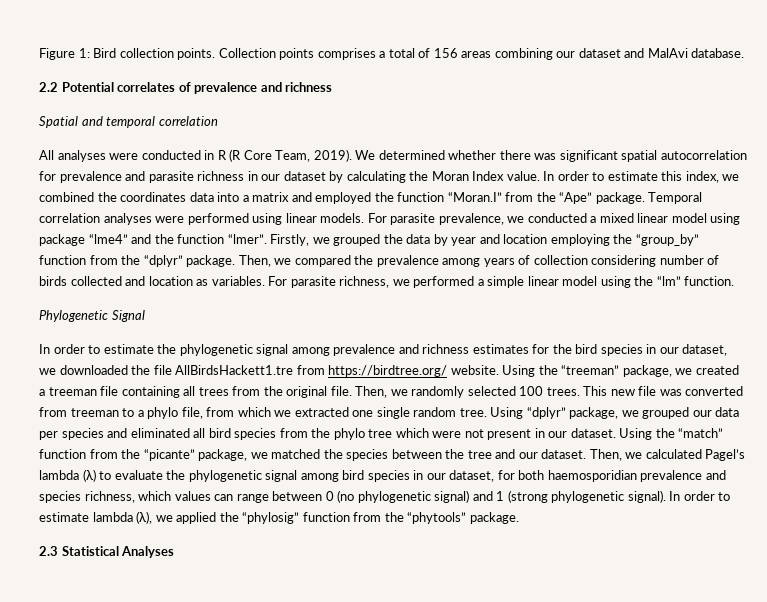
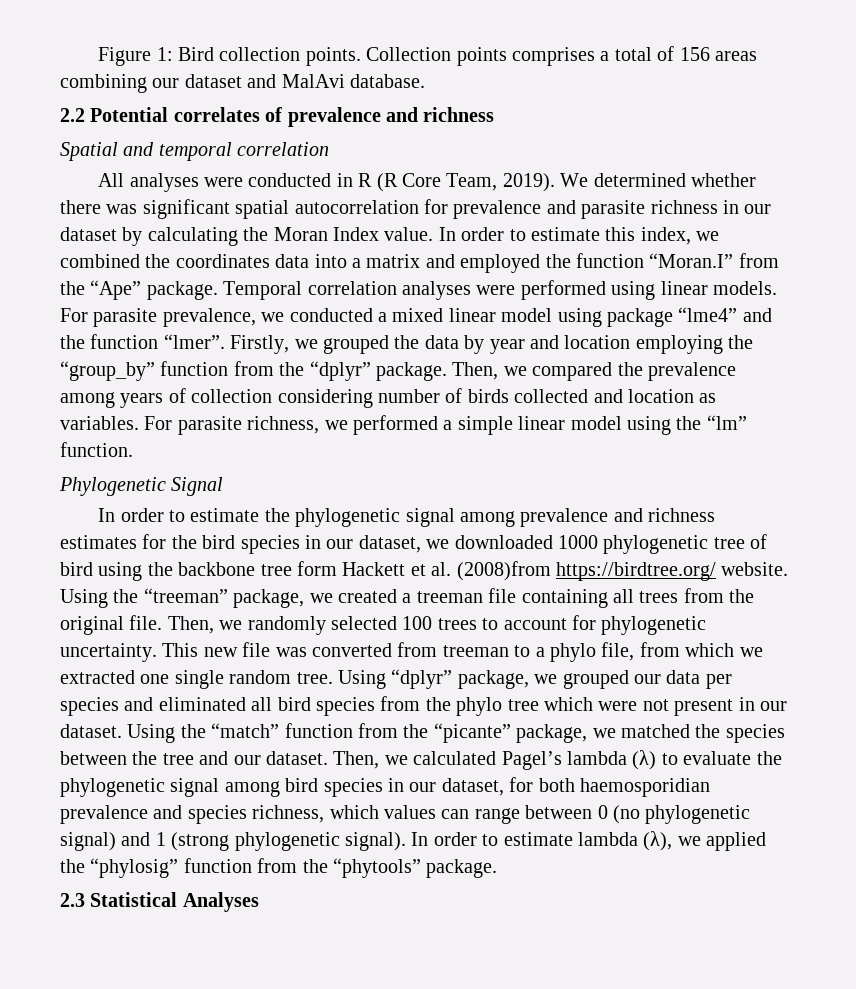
[131,365,325,375] the file AllBirdsHackett1.tre from -> [557,534,768,554] [60,561,551,581] 1000 phylogenetic tree of bird using the backbone tree form Hackett et al. (2008)from
[546,387,580,396] trees. -> [437,615,707,635] [60,643,157,662] trees to account for phylogenetic uncertainty.

